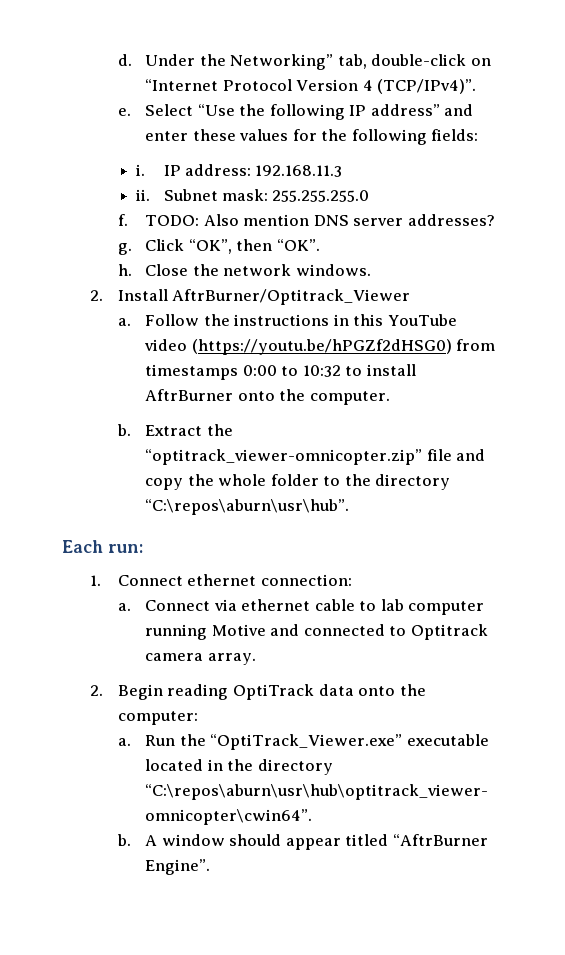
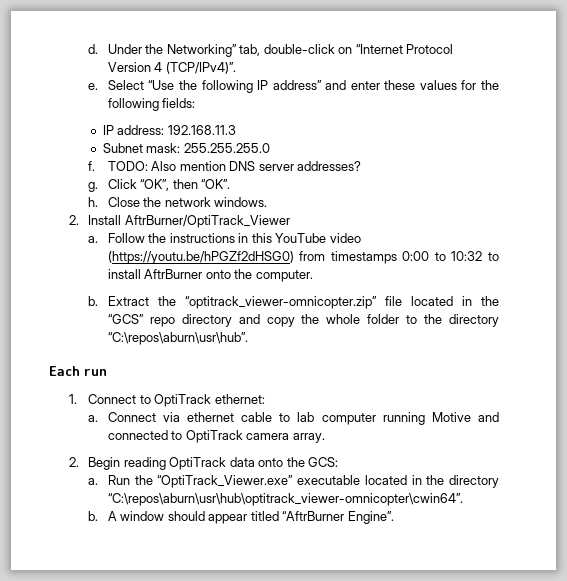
[135,164,145,176] i. -> (196, 103) none
[135,189,150,201] ii. -> (236, 130) none
[172,289,411,305] AftrBurner/Optitrack_Viewer -> [124,215,290,228] AftrBurner/OptiTrack_Viewer
(452, 455) none -> [410,296,499,306] [107,314,232,327] located in the “GCS” repo directory
[107,544,143,553] run: -> [84,369,107,376] run
[187,574,352,586] ethernet connection: -> [139,394,265,407] to OptiTrack ethernet:
[410,624,488,640] Optitrack -> [185,430,243,443] OptiTrack
[117,711,198,725] computer: -> [308,457,339,467] GCS:

